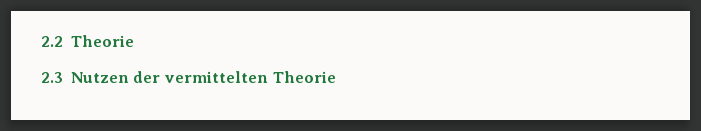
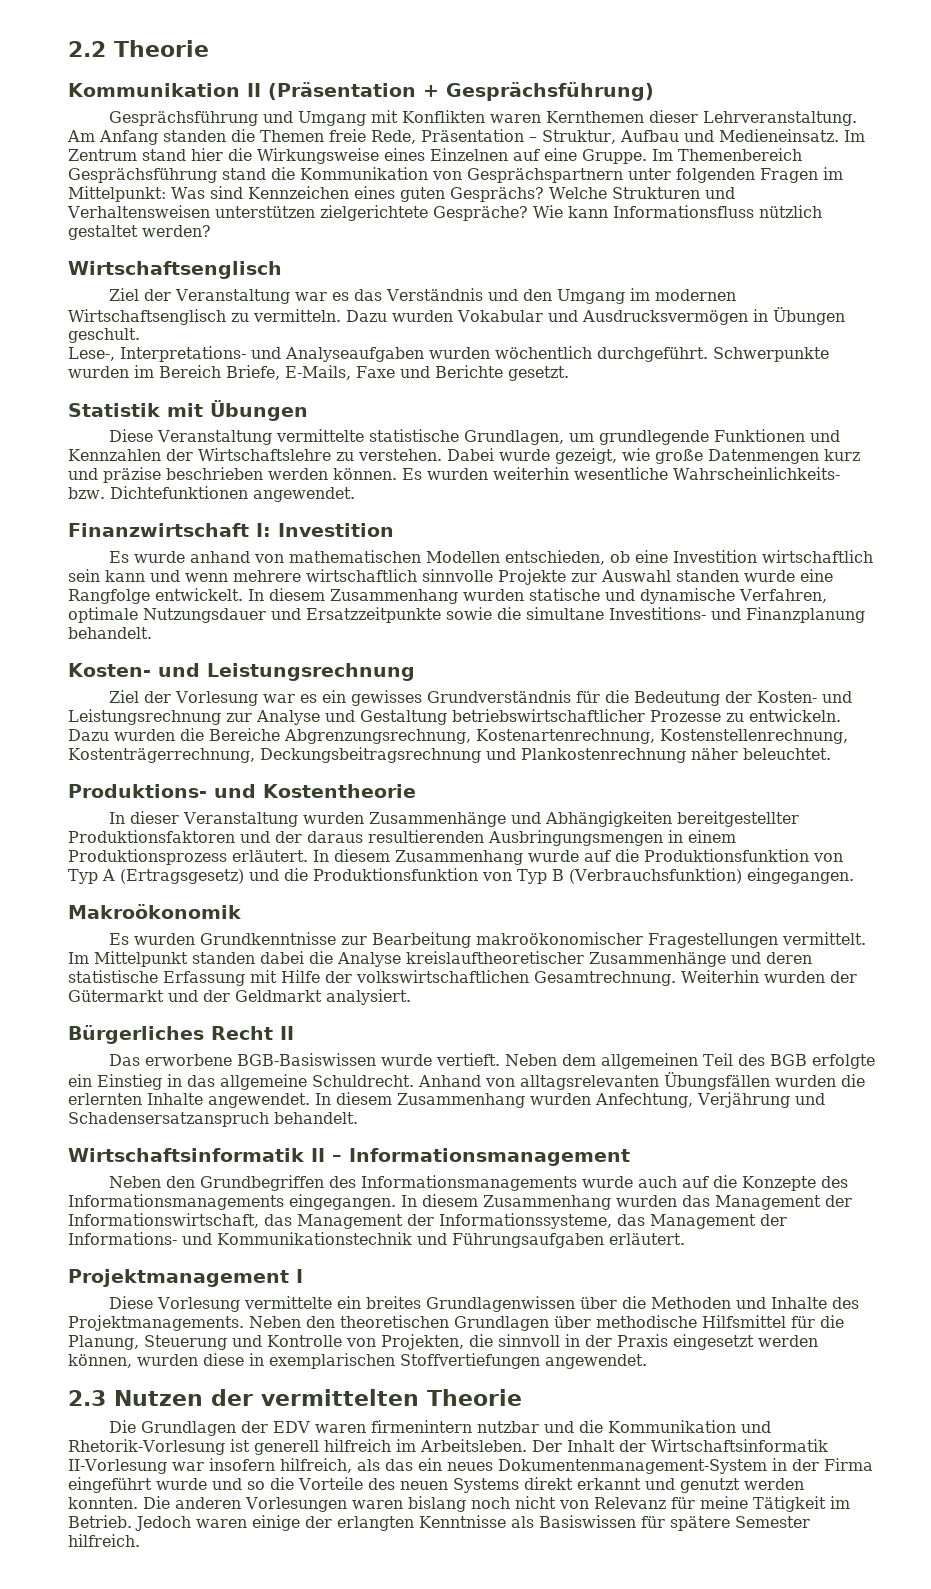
(134, 41) none -> [68,82,654,101] [108,110,857,126] [67,129,865,145] [68,148,802,164] [68,167,843,183] [68,186,735,202] [67,205,822,221] [68,225,211,240] [68,261,282,279] [108,288,736,304] [68,307,845,325] [68,328,140,343] [68,346,829,362] [68,365,569,381] [68,400,308,421] [108,429,840,445] [68,448,860,464] [68,467,840,483] [68,486,355,502] [68,523,394,537] [108,550,873,565] [68,569,833,585] [68,588,827,604] [68,607,865,623] [68,627,152,639] [68,663,415,681] [108,690,852,706] [68,709,841,725] [68,728,848,744] [68,747,831,763] [68,784,416,798] [108,811,799,827] [68,830,736,846] [68,849,843,865] [68,868,854,884] [68,904,241,919] [108,932,866,948] [68,951,812,967] [68,970,857,986] [68,989,411,1005] [68,1025,294,1044] [108,1053,875,1069] [68,1072,865,1090] [68,1092,825,1108] [68,1112,358,1127] [68,1148,630,1166] [108,1175,848,1191] [68,1194,852,1210] [68,1213,787,1229] [68,1232,685,1248] [68,1269,303,1287] [108,1296,859,1312] [68,1315,844,1331] [68,1334,818,1350] [68,1353,647,1369] // Kommunikation II (Präsentation + Gesprächsführung) // Gesprächsführung und Umgang mit Konflikten waren Kernthemen dieser Lehrveranstaltung. Am Anfang standen die Themen freie Rede, Präsentation – Struktur, Aufbau und Medieneinsatz. Im Zentrum stand hier die Wirkungsweise eines Einzelnen auf eine Gruppe. Im Themenbereich Gesprächsführung stand die Kommunikation von Gesprächspartnern unter folgenden Fragen im Mittelpunkt: Was sind Kennzeichen eines guten Gesprächs? Welche Strukturen und Verhaltensweisen unterstützen zielgerichtete Gespräche? Wie kann Informationsfluss nützlich gestaltet werden? // Wirtschaftsenglisch // Ziel der Veranstaltung war es das Verständnis und den Umgang im modernen Wirtschaftsenglisch zu vermitteln. Dazu wurden Vokabular und Ausdrucksvermögen in Übungen geschult. // Lese-, Interpretations- und Analyseaufgaben wurden wöchentlich durchgeführt. Schwerpunkte wurden im Bereich Briefe, E-Mails, Faxe und Berichte gesetzt. // Statistik mit Übungen // Diese Veranstaltung vermittelte statistische Grundlagen, um grundlegende Funktionen und Kennzahlen der Wirtschaftslehre zu verstehen. Dabei wurde gezeigt, wie große Datenmengen kurz und präzise beschrieben werden können. Es wurden weiterhin wesentliche Wahrscheinlichkeits- bzw. Dichtefunktionen angewendet. // Finanzwirtschaft I: Investition // Es wurde anhand von mathematischen Modellen entschieden, ob eine Investition wirtschaftlich sein kann und wenn mehrere wirtschaftlich sinnvolle Projekte zur Auswahl standen wurde eine Rangfolge entwickelt. In diesem Zusammenhang wurden statische und dynamische Verfahren, optimale Nutzungsdauer und Ersatzzeitpunkte sowie die simultane Investitions- und Finanzplanung behandelt. // Kosten- und Leistungsrechnung // Ziel der Vorlesung war es ein gewisses Grundverständnis für die Bedeutung der Kosten- und Leistungsrechnung zur Analyse und Gestaltung betriebswirtschaftlicher Prozesse zu entwickeln. Dazu wurden die Bereiche Abgrenzungsrechnung, Kostenartenrechnung, Kostenstellenrechnung, Kostenträgerrechnung, Deckungsbeitragsrechnung und Plankostenrechnung näher beleuchtet. // Produktions- und Kostentheorie // In dieser Veranstaltung wurden Zusammenhänge und Abhängigkeiten bereitgestellter Produktionsfaktoren und der daraus resultierenden Ausbringungsmengen in einem Produktionsprozess erläutert. In diesem Zusammenhang wurde auf die Produktionsfunktion von Typ A (Ertragsgesetz) und die Produktionsfunktion von Typ B (Verbrauchsfunktion) eingegangen. // Makroökonomik // Es wurden Grundkenntnisse zur Bearbeitung makroökonomischer Fragestellungen vermittelt. Im Mittelpunkt standen dabei die Analyse kreislauftheoretischer Zusammenhänge und deren statistische Erfassung mit Hilfe der volkswirtschaftlichen Gesamtrechnung. Weiterhin wurden der Gütermarkt und der Geldmarkt analysiert. // Bürgerliches Recht II // Das erworbene BGB-Basiswissen wurde vertieft. Neben dem allgemeinen Teil des BGB erfolgte ein Einstieg in das allgemeine Schuldrecht. Anhand von alltagsrelevanten Übungsfällen wurden die erlernten Inhalte angewendet. In diesem Zusammenhang wurden Anfechtung, Verjährung und Schadensersatzanspruch behandelt. // Wirtschaftsinformatik II – Informationsmanagement // Neben den Grundbegriffen des Informationsmanagements wurde auch auf die Konzepte des Informationsmanagements eingegangen. In diesem Zusammenhang wurden das Management der Informationswirtschaft, das Management der Informationssysteme, das Management der Informations- und Kommunikationstechnik und Führungsaufgaben erläutert. // Projektmanagement I // Diese Vorlesung vermittelte ein breites Grundlagenwissen über die Methoden und Inhalte des Projektmanagements. Neben den theoretischen Grundlagen über methodische Hilfsmittel für die Planung, Steuerung und Kontrolle von Projekten, die sinnvoll in der Praxis eingesetzt werden können, wurden diese in exemplarischen Stoffvertiefungen angewendet.
(336, 77) none -> [108,1420,771,1436] [68,1439,828,1455] [68,1458,873,1474] [68,1477,804,1493] [68,1496,850,1512] [68,1515,810,1531] [68,1534,140,1547] // Die Grundlagen der EDV waren firmenintern nutzbar und die Kommunikation und Rhetorik-Vorlesung ist generell hilfreich im Arbeitsleben. Der Inhalt der Wirtschaftsinformatik II-Vorlesung war insofern hilfreich, als das ein neues Dokumentenmanagement-System in der Firma eingeführt wurde und so die Vorteile des neuen Systems direkt erkannt und genutzt werden konnten. Die anderen Vorlesungen waren bislang noch nicht von Relevanz für meine Tätigkeit im Betrieb. Jedoch waren einige der erlangten Kenntnisse als Basiswissen für spätere Semester hilfreich.

